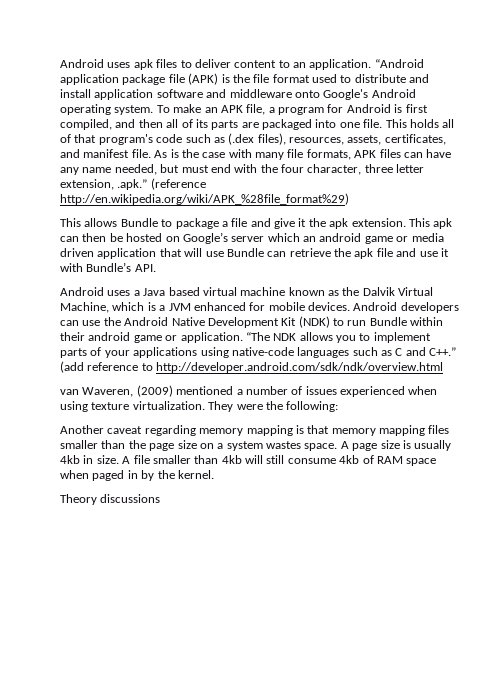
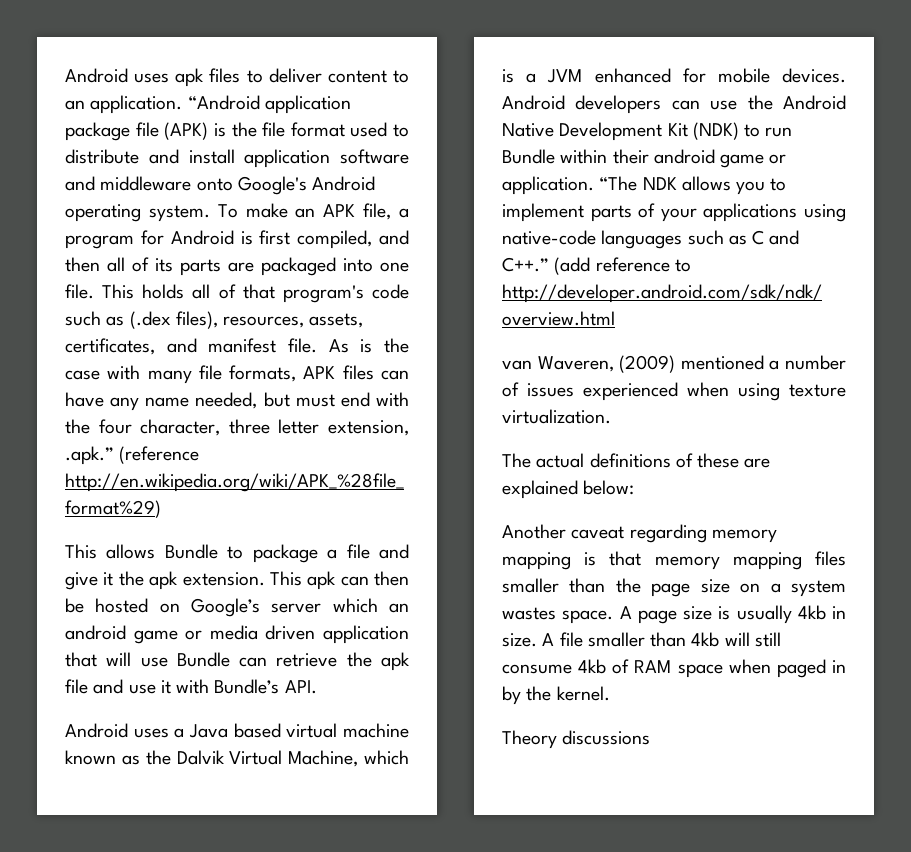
[208,401,339,412] They were the following: -> [502,453,771,468] [502,480,635,499] // The actual definitions of these are explained below:

